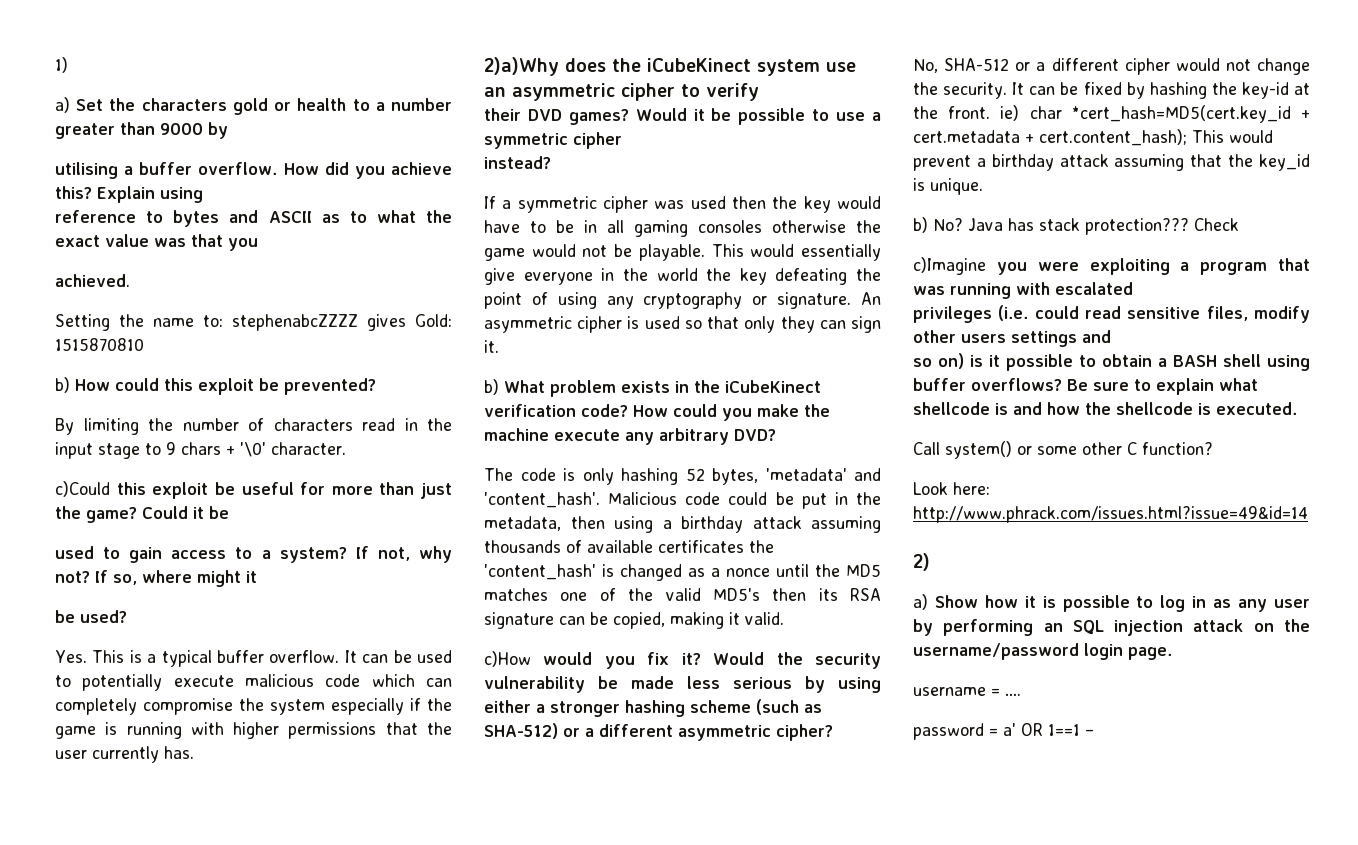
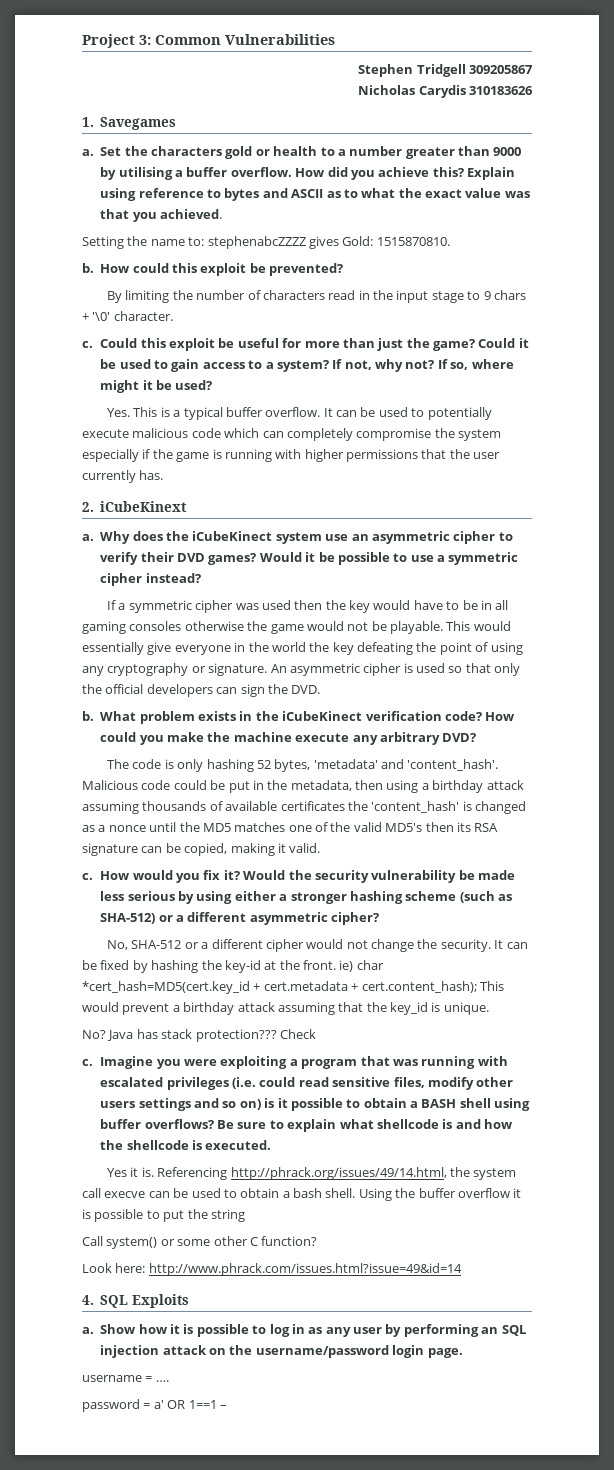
[55,57,68,73] [55,97,70,113] 1) // a) -> [82,34,335,48] [358,64,533,77] [358,85,533,98] [82,117,177,130] [82,149,94,156] Project 3: Common Vulnerabilities // Stephen Tridgell 309205867 // Nicholas Carydis 310183626 // 1. Savegames // a.
(228, 130) // -> (117, 173) none
(203, 195) // -> (137, 194) none
(258, 244) // -> (157, 217) none
[55,338,144,351] [55,377,70,393] 1515870810 // b) -> [376,237,450,246] [82,263,94,273] 1515870810. // b.
[55,481,110,497] c)Could -> [82,338,138,348] c. Could
(229, 512) // -> (117, 364) none
(257, 577) // -> (153, 385) none
[484,57,559,76] 2)a)Why -> [82,501,188,512] [82,531,131,544] 2. iCubeKinext // a. Why
(759, 92) // -> (139, 558) none
(622, 140) // -> (143, 579) none
[780,316,881,333] [484,340,499,353] [484,379,499,395] they can sign it. // b) -> [82,684,321,697] [82,711,94,721] the official developers can sign the DVD. // b.
[484,651,531,667] c)How -> [82,871,130,880] c. How
[913,217,928,233] b) -> (489, 1008) none
[913,257,986,275] c)Imagine -> [82,1056,154,1069] c. Imagine
(1133, 288) // -> (164, 1082) none
(1111, 336) // -> (220, 1103) none
(1297, 408) none -> [107,1167,517,1180] [82,1188,522,1201] [82,1209,245,1222] // Yes it is. Referencing http://phrack.org/issues/49/14.html, the system call execve can be used to obtain a bash shell. Using the buffer overflow it is possible to put the string
[913,553,930,571] [913,594,928,610] 2) // a) -> [82,1294,190,1308] [82,1327,94,1334] 4. SQL Exploits // a.

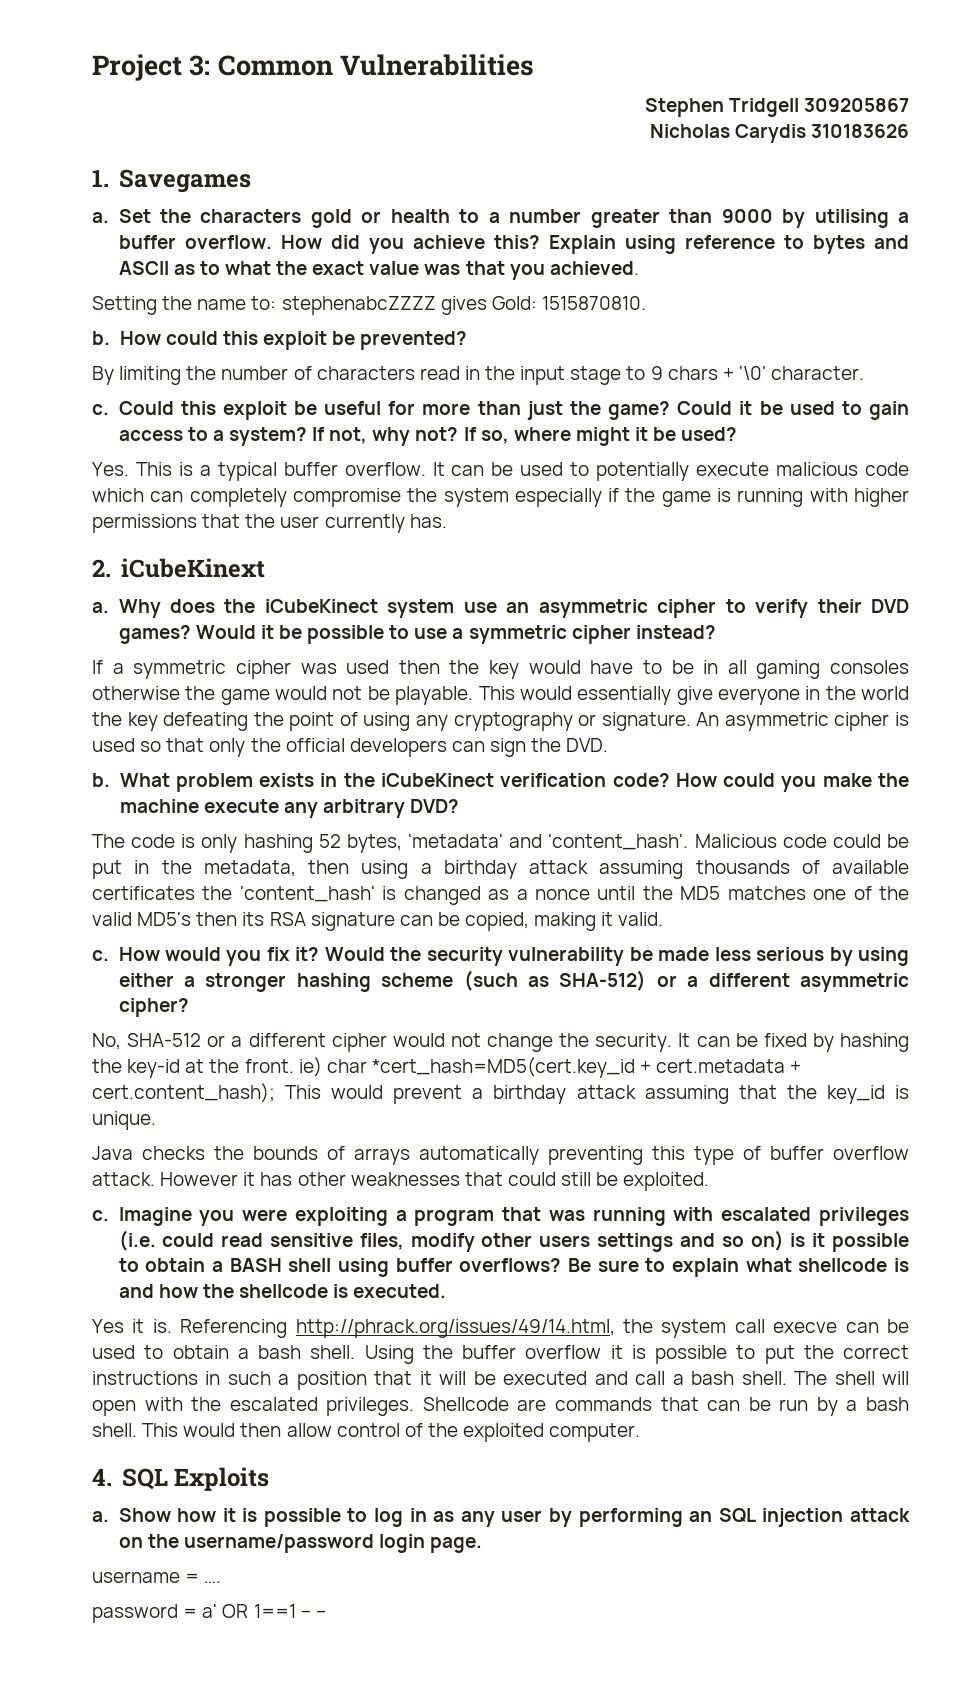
[82,1029,316,1042] No? Java has stack protection??? Check -> [92,1146,909,1165] [92,1172,710,1191] Java checks the bounds of arrays automatically preventing this type of buffer overflow attack. However it has other weaknesses that could still be exploited.
[210,1209,245,1222] [82,1236,318,1249] [82,1263,462,1276] string // Call system() or some other C function? // Look here: http://www.phrack.com/issues.html?issue=49&id=14 -> [843,1345,909,1359] [92,1371,910,1390] [92,1397,909,1416] [92,1423,641,1442] correct instructions in such a position that it will be executed and call a bash shell. The shell will open with the escalated privileges. Shellcode are commands that can be run by a bash shell. This would then allow control of the exploited computer.
(227, 1407) none -> [315,1610,326,1618] –

